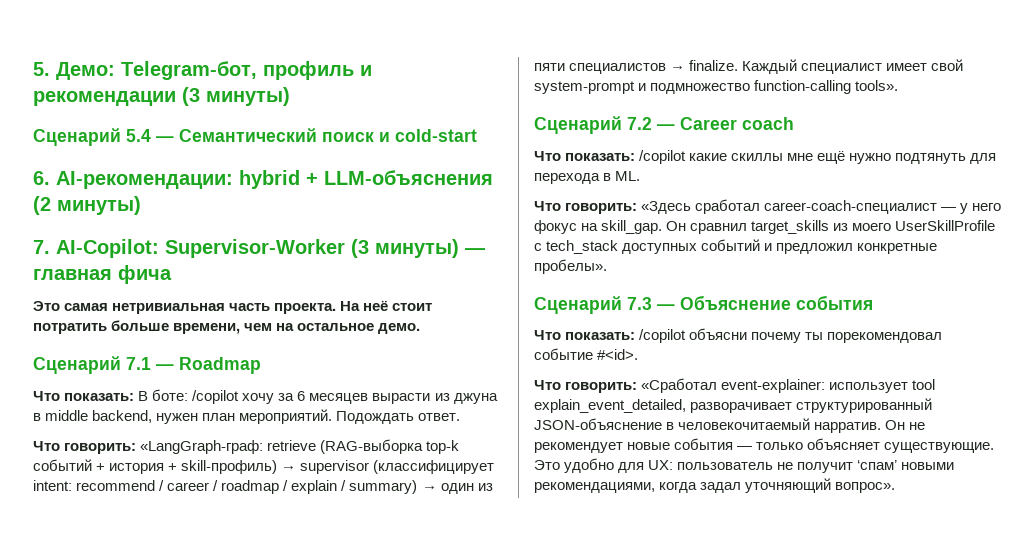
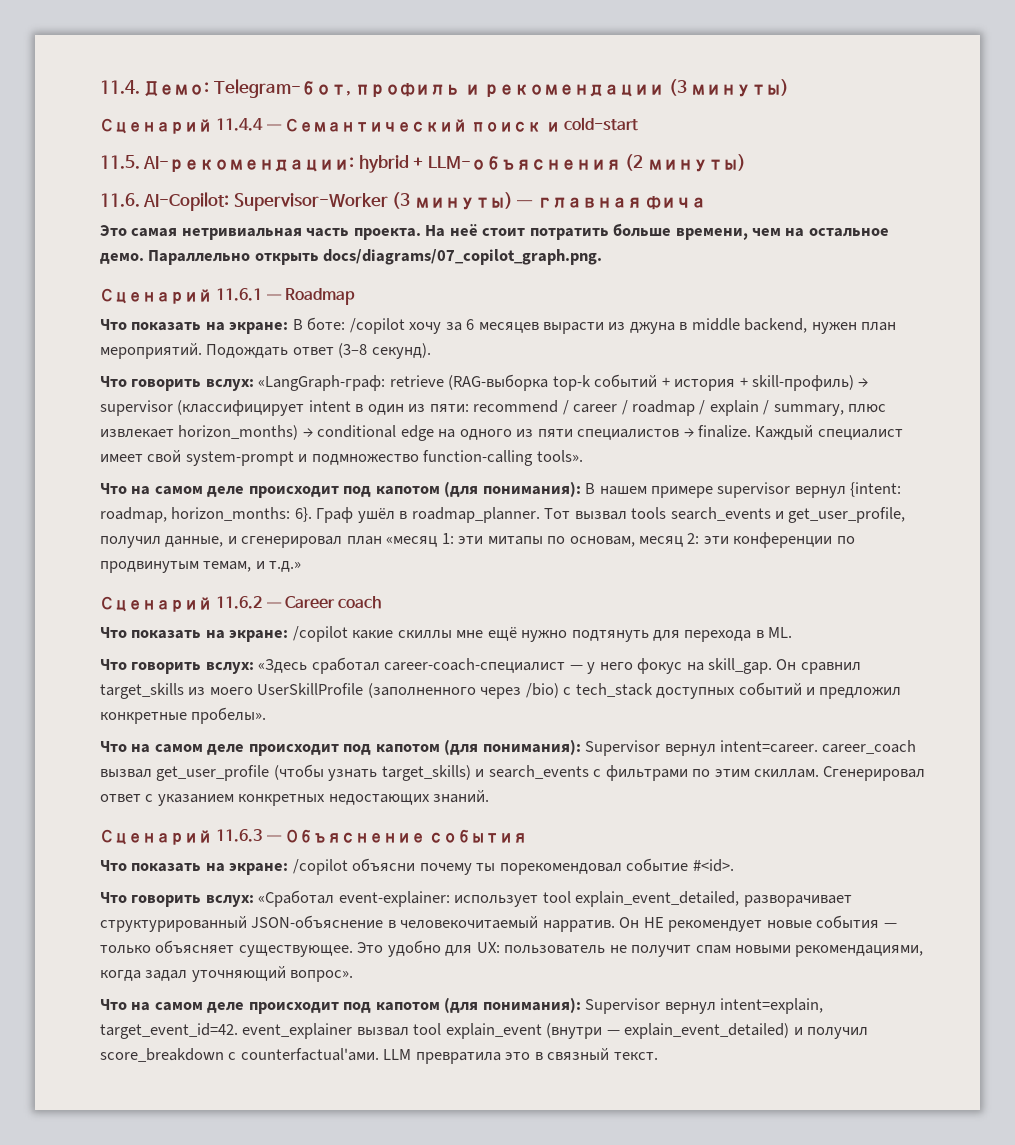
[33,62,50,76] 5. -> [100,80,140,94] 11.4.
[126,129,151,142] 5.4 -> [216,118,264,131] 11.4.4
[33,171,50,185] 6. -> [100,155,140,169] 11.5.
[33,240,50,254] 7. -> [100,193,140,207] 11.6.
[33,356,151,374] // Сценарий 7.1 -> [148,249,603,265] [100,288,263,304] Параллельно открыть docs/diagrams/07_copilot_graph.png. // Сценарий 11.6.1
[64,393,135,401] показать: -> [131,322,289,334] показать на экране:
[418,413,461,421] [33,441,137,454] ответ. // Что говорить: -> [292,343,431,359] [100,376,254,391] ответ (3–8 секунд). // Что говорить вслух:
[33,480,72,491] intent: -> [308,400,469,415] intent в один из пяти:
[349,480,474,494] summary) → один -> [773,404,887,416] [100,425,512,441] summary, плюс извлекает horizon_months) → conditional edge на одного
[534,116,652,134] // Сценарий 7.2 -> [100,481,902,498] [100,507,906,523] [100,532,855,548] [100,561,302,573] [100,596,263,612] // Что на самом деле происходит под капотом (для понимания): В нашем примере supervisor вернул {intent: roadmap, horizon_months: 6}. Граф ушёл в roadmap_planner. Тот вызвал tools search_events и get_user_profile, получил данные, и сгенерировал план «месяц 1: эти митапы по основам, месяц 2: эти конференции по продвинутым темам, и т.д.» // Сценарий 11.6.2
[565,153,636,161] показать: -> [131,630,289,642] показать на экране:
[565,203,638,214] говорить: -> [131,662,254,674] говорить вслух:
(996, 225) none -> [367,683,559,699] (заполненного через /bio)
[534,296,652,314] // Сценарий 7.3 -> [100,739,917,756] [100,764,926,781] [100,790,490,806] [100,829,263,845] // Что на самом деле происходит под капотом (для понимания): Supervisor вернул intent=career. career_coach вызвал get_user_profile (чтобы узнать target_skills) и search_events с фильтрами по этим скиллам. Сгенерировал ответ с указанием конкретных недостающих знаний. // Сценарий 11.6.3
[565,332,636,340] показать: -> [131,863,289,875] показать на экране:
[565,382,638,393] говорить: -> [131,895,254,907] говорить вслух:
[909,422,926,430] не -> [643,917,664,928] НЕ
[884,442,995,453] существующие. -> [238,945,353,957] существующее.
[857,460,898,470] ‘спам’ -> [695,945,731,954] спам
(896, 487) none -> [100,997,824,1014] [100,1023,869,1039] [100,1048,658,1064] // Что на самом деле происходит под капотом (для понимания): Supervisor вернул intent=explain, target_event_id=42. event_explainer вызвал tool explain_event (внутри — explain_event_detailed) и получил score_breakdown с counterfactual'ами. LLM превратила это в связный текст.

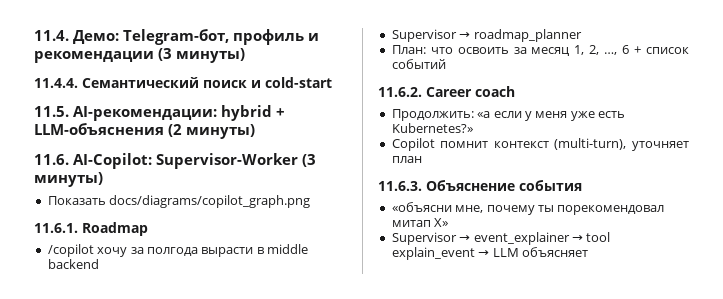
[100,118,282,134] Сценарий 11.4.4 — -> [34,78,78,88] 11.4.4.
[517,196,707,210] [100,223,889,240] [100,249,603,265] [100,288,355,305] [100,317,897,334] [100,343,431,359] [100,374,869,391] [100,400,887,416] [100,425,903,441] [100,450,583,466] [100,481,902,498] [100,507,906,523] [100,532,855,548] [100,561,302,573] [100,596,382,612] [100,626,793,642] [100,657,861,674] [100,682,902,699] [100,707,267,724] [100,739,917,756] [100,764,926,781] [100,790,490,806] [100,829,528,845] [100,858,734,875] [100,890,852,907] [100,915,897,932] [100,940,924,957] [100,966,354,982] [100,997,824,1014] [100,1023,869,1039] [100,1048,658,1064] — главная фича // Это самая нетривиальная часть проекта. На неё стоит потратить больше времени, чем на остальное демо. Параллельно открыть docs/diagrams/07_copilot_graph.png. // Сценарий 11.6.1 — Roadmap // Что показать на экране: В боте: /copilot хочу за 6 месяцев вырасти из джуна в middle backend, нужен план мероприятий. Подождать ответ (3–8 секунд). // Что говорить вслух: «LangGraph-граф: retrieve (RAG-выборка top-k событий + история + skill-профиль) → supervisor (классифицирует intent в один из пяти: recommend / career / roadmap / explain / summary, плюс извлекает horizon_months) → conditional edge на одного из пяти специалистов → finalize. Каждый специалист имеет свой system-prompt и подмножество function-calling tools». // Что на самом деле происходит под капотом (для понимания): В нашем примере supervisor вернул {intent: roadmap, horizon_months: 6}. Граф ушёл в roadmap_planner. Тот вызвал tools search_events и get_user_profile, получил данные, и сгенерировал план «месяц 1: эти митапы по основам, месяц 2: эти конференции по продвинутым темам, и т.д.» // Сценарий 11.6.2 — Career coach // Что показать на экране: /copilot какие скиллы мне ещё нужно подтянуть для перехода в ML. // Что говорить вслух: «Здесь сработал career-coach-специалист — у него фокус на skill_gap. Он сравнил target_skills из моего UserSkillProfile (заполненного через /bio) с tech_stack доступных событий и предложил конкретные пробелы». // Что на самом деле происходит под капотом (для понимания): Supervisor вернул intent=career. career_coach вызвал get_user_profile (чтобы узнать target_skills) и search_events с фильтрами по этим скиллам. Сгенерировал ответ с указанием конкретных недостающих знаний. // Сценарий 11.6.3 — Объяснение события // Что показать на экране: /copilot объясни почему ты порекомендовал событие #<id>. // Что говорить вслух: «Сработал event-explainer: использует tool explain_event_detailed, разворачивает структурированный JSON-объяснение в человекочитаемый нарратив. Он НЕ рекомендует новые события — только объясняет существующее. Это удобно для UX: пользователь не получит спам новыми рекомендациями, когда задал уточняющий вопрос». // Что на самом деле происходит под капотом (для понимания): Supervisor вернул intent=explain, target_event_id=42. event_explainer вызвал tool explain_event (внутри — explain_event_detailed) и получил score_breakdown с counterfactual'ами. LLM превратила это в связный текст. -> [47,195,311,208] [34,222,148,236] [47,244,308,257] [47,259,99,269] [391,29,582,42] [391,45,689,56] [391,59,446,69] [378,86,515,97] [391,109,625,121] [391,123,473,133] [391,138,689,151] [391,156,422,163] [378,180,582,191] [391,202,665,215] [391,218,449,227] [391,232,611,245] [391,247,588,260] // Показать docs/diagrams/copilot_graph.png // 11.6.1. Roadmap // /copilot хочу за полгода вырасти в middle backend // Supervisor → roadmap_planner // План: что освоить за месяц 1, 2, …, 6 + список событий // 11.6.2. Career coach // Продолжить: «а если у меня уже есть Kubernetes?» // Copilot помнит контекст (multi-turn), уточняет план // 11.6.3. Объяснение события // «объясни мне, почему ты порекомендовал митап X» // Supervisor → event_explainer → tool explain_event → LLM объясняет

